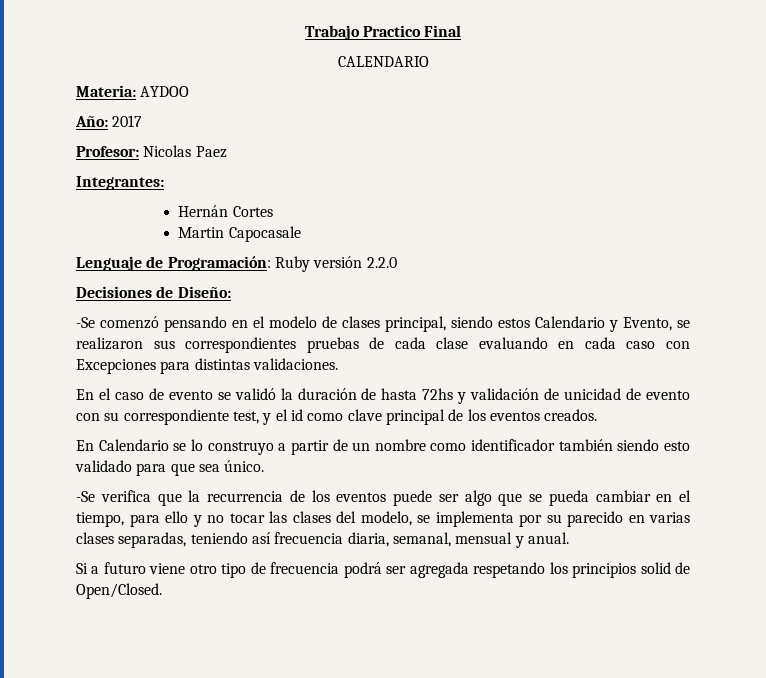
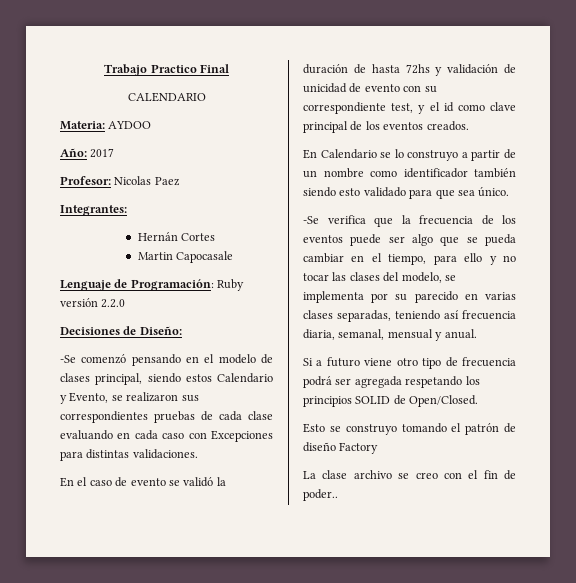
[207,491,283,502] recurrencia -> [419,215,473,225] frecuencia
[640,562,671,574] solid -> [355,396,391,404] SOLID
(162, 591) none -> [303,423,516,435] [303,442,379,454] [303,470,516,480] [303,489,338,501] // Esto se construyo tomando el patrón de diseño Factory // La clase archivo se creo con el fin de poder..

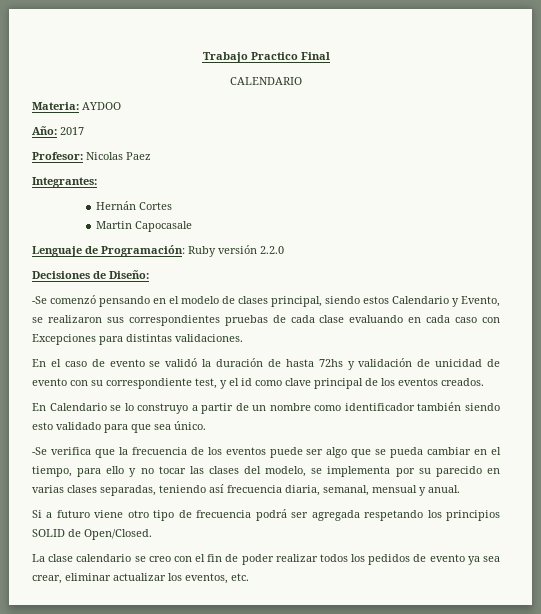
[303,423,516,435] [303,442,379,454] // Esto se construyo tomando el patrón de diseño Factory -> (152, 534) none
[353,470,392,479] archivo -> [76,554,132,562] calendario
[303,489,338,501] poder.. -> [241,554,501,565] [32,573,249,584] poder realizar todos los pedidos de evento ya sea crear, eliminar actualizar los eventos, etc.

